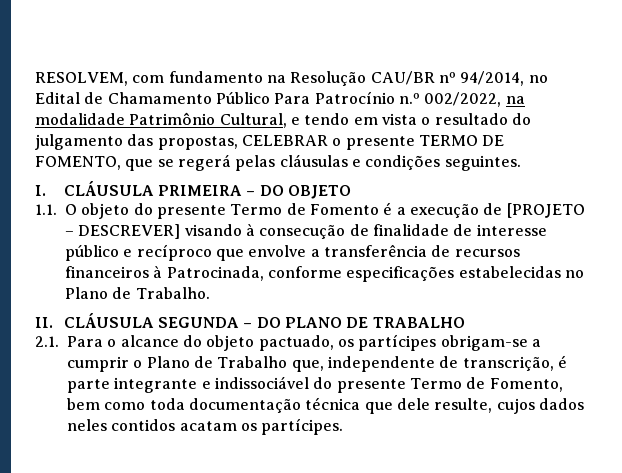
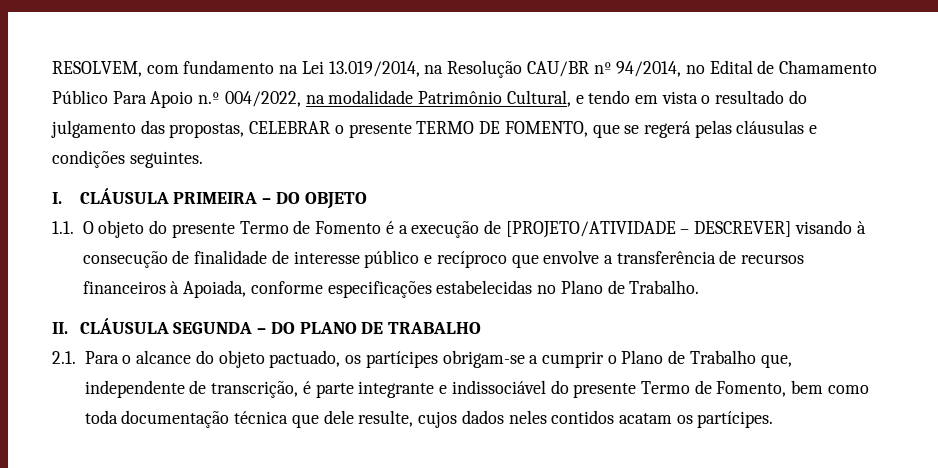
(286, 79) none -> [301,61,444,77] Lei 13.019/2014, na
[314,91,502,107] Patrocínio n.º 002/2022, -> [150,91,301,108] Apoio n.º 004/2022,
[506,203,585,218] [PROJETO -> [505,221,676,238] [PROJETO/ATIVIDADE
[166,266,264,281] Patrocinada, -> [183,280,247,298] Apoiada,

